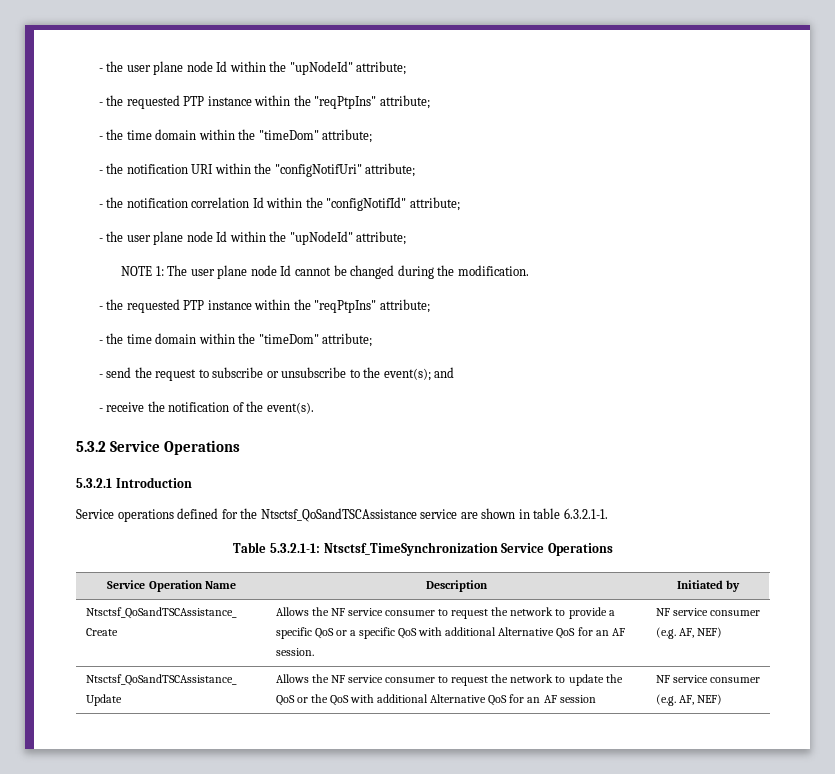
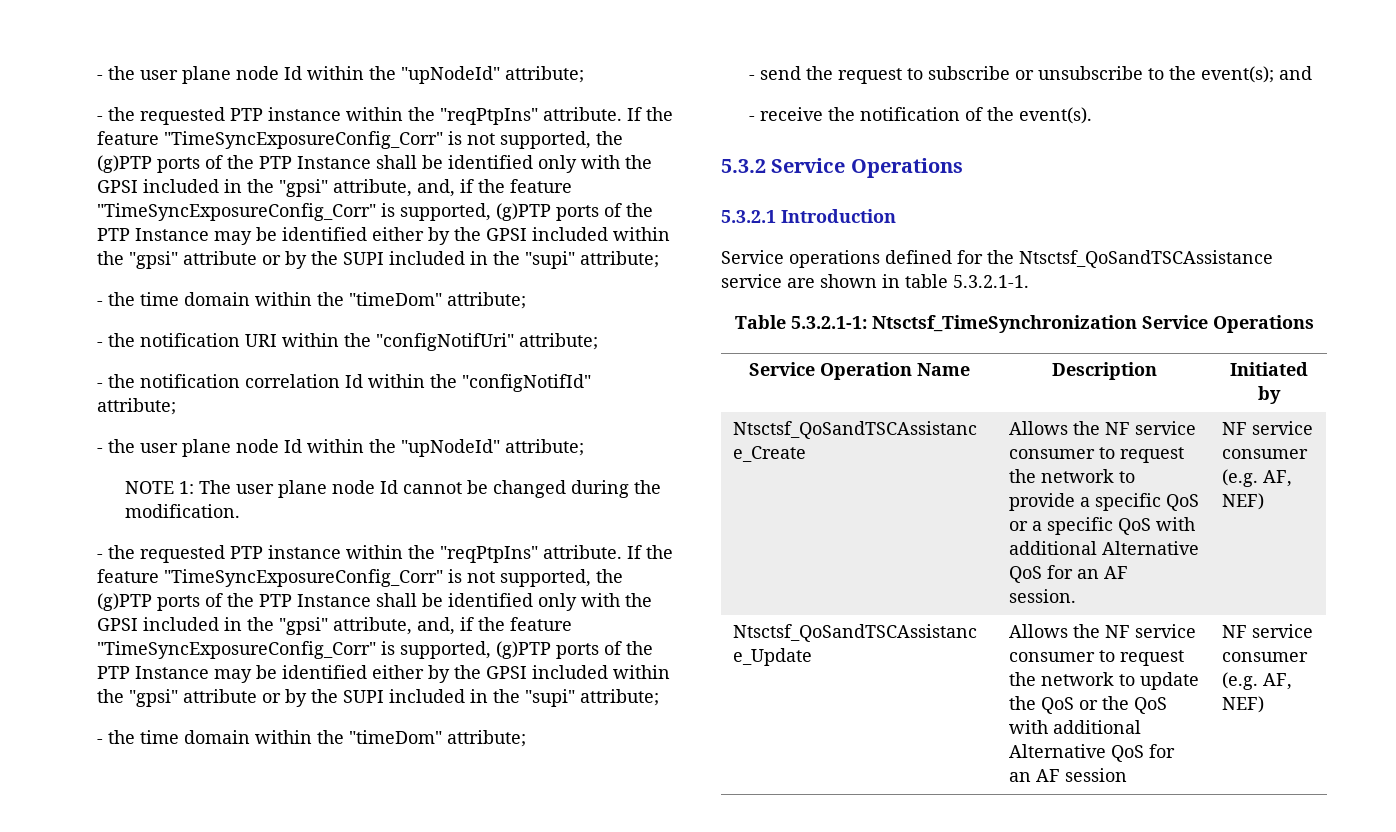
(377, 102) none -> [543,107,674,121] [97,131,624,149] [97,155,653,173] [97,179,573,197] [97,203,654,221] [97,227,671,245] [97,251,576,269] attribute. If the feature "TimeSyncExposureConfig_Corr" is not supported, the (g)PTP ports of the PTP Instance shall be identified only with the GPSI included in the "gpsi" attribute, and, if the feature "TimeSyncExposureConfig_Corr" is supported, (g)PTP ports of the PTP Instance may be identified either by the GPSI included within the "gpsi" attribute or by the SUPI included in the "supi"
(377, 306) none -> [543,545,674,559] [97,569,624,587] [97,593,653,611] [97,617,573,635] [97,641,654,659] [97,665,671,683] [97,689,576,707] attribute. If the feature "TimeSyncExposureConfig_Corr" is not supported, the (g)PTP ports of the PTP Instance shall be identified only with the GPSI included in the "gpsi" attribute, and, if the feature "TimeSyncExposureConfig_Corr" is supported, (g)PTP ports of the PTP Instance may be identified either by the GPSI included within the "gpsi" attribute or by the SUPI included in the "supi"
[563,508,608,519] 6.3.2.1-1. -> [953,275,1029,288] 5.3.2.1-1.

